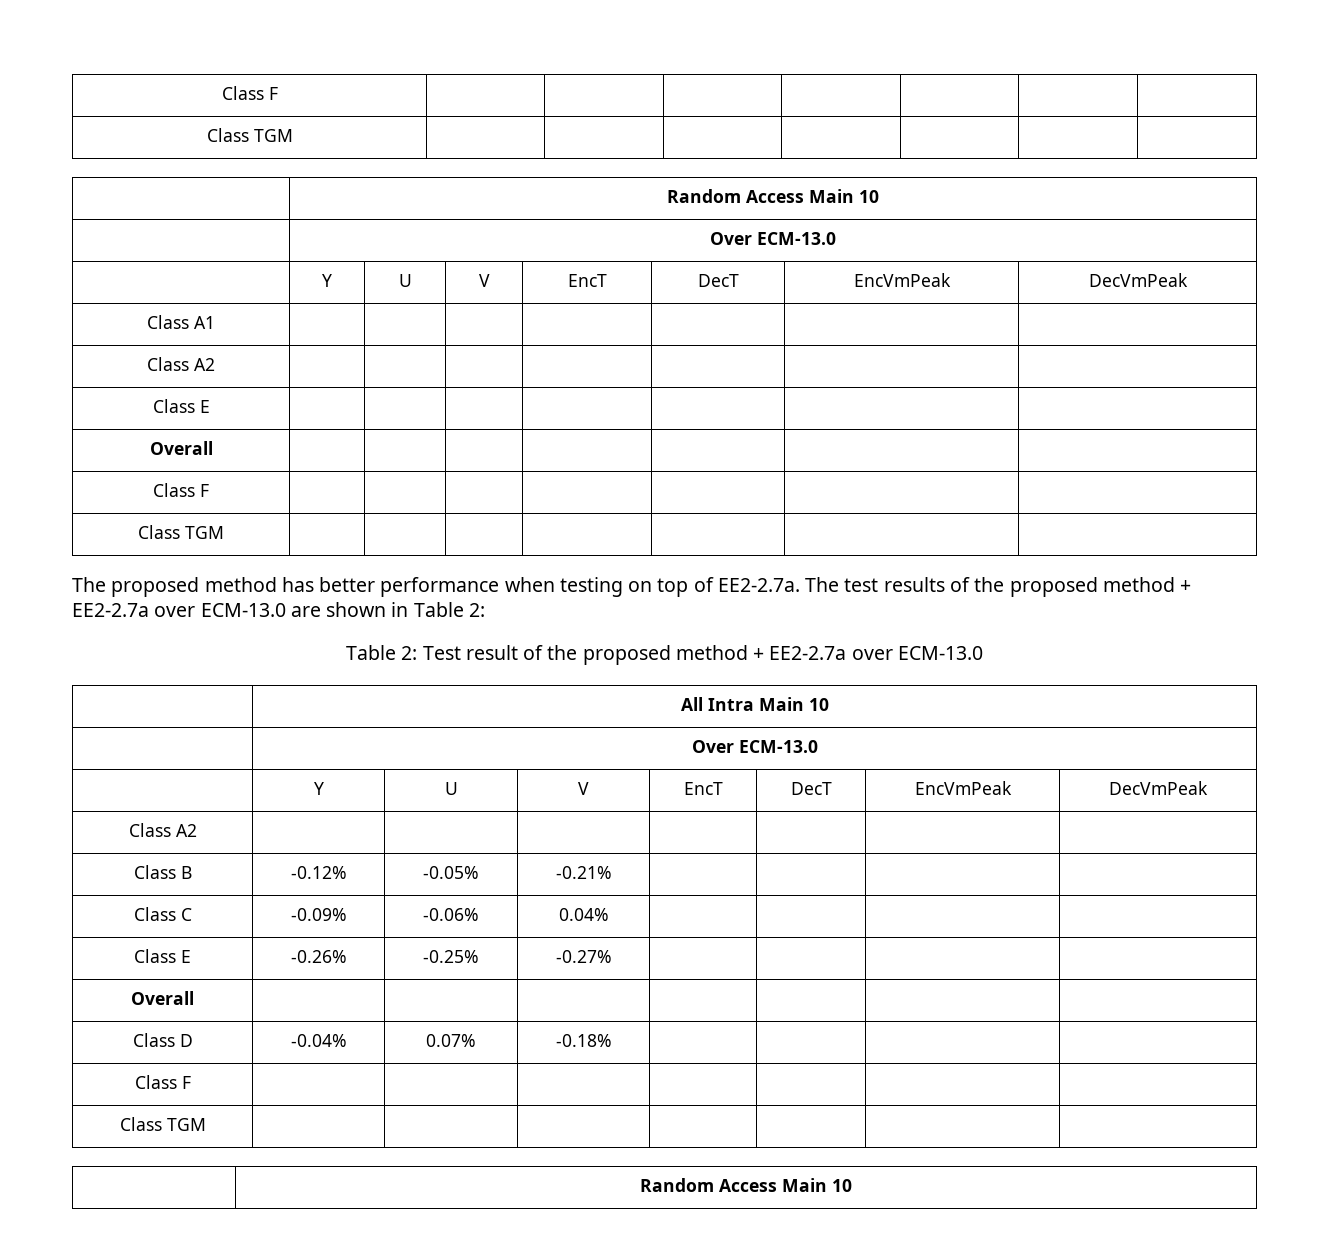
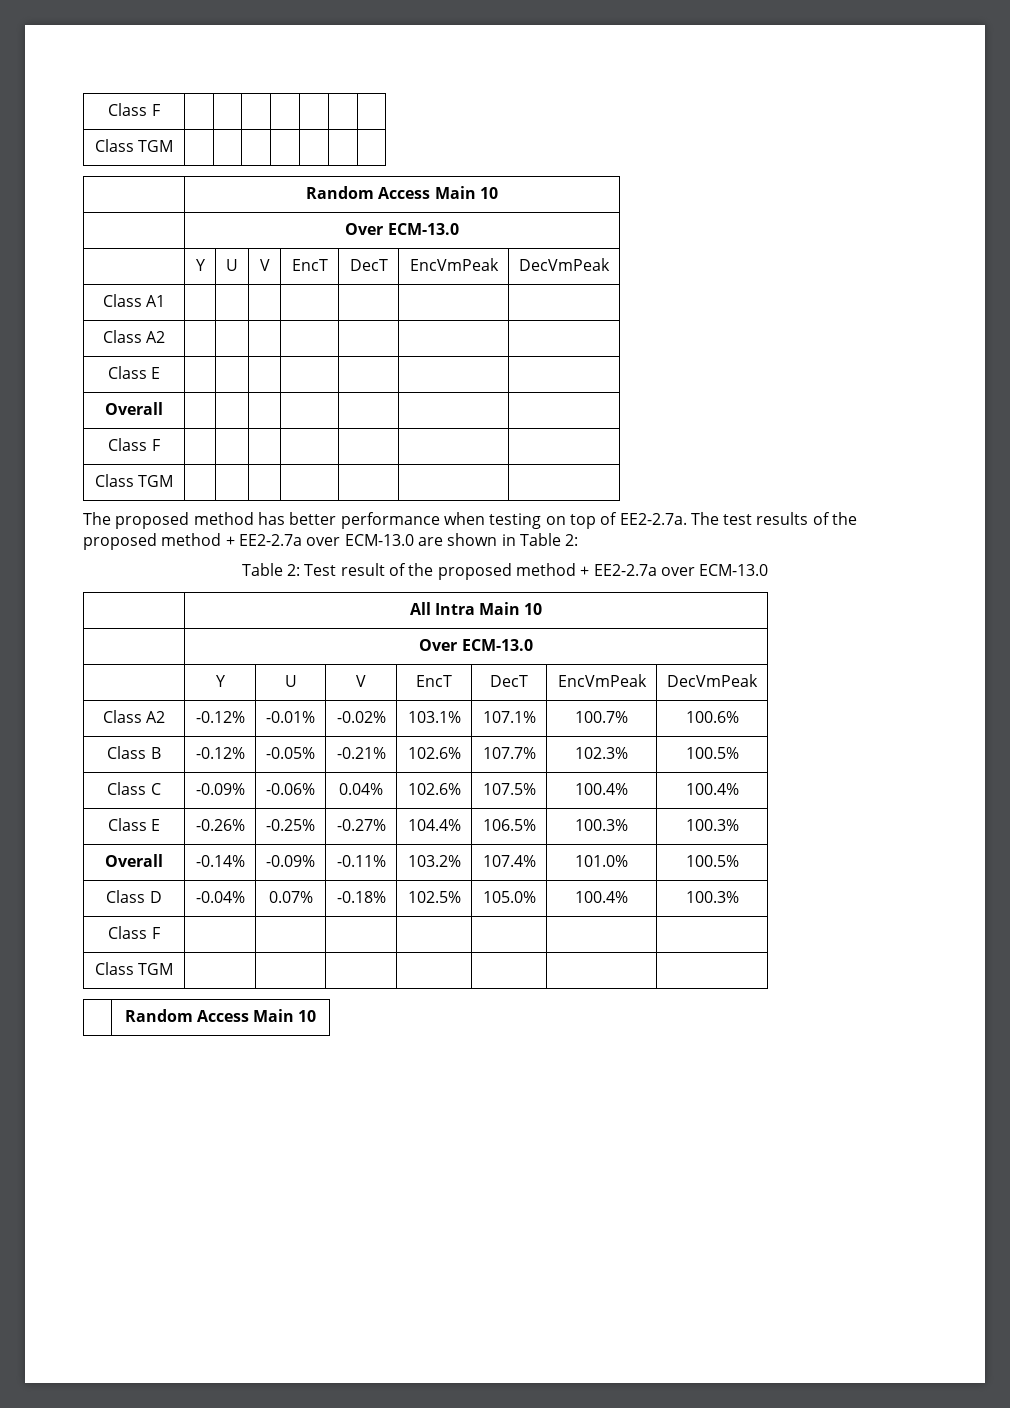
(197, 830) | | | | | | -> [195,711,245,723] [266,711,315,723] [336,711,386,723] [407,711,461,723] [482,711,536,723] [575,711,628,723] [685,711,739,723] -0.12% | -0.01% | -0.02% | 103.1% | 107.1% | 100.7% | 100.6%
(612, 872) | | | -> [407,747,461,759] [482,747,536,759] [575,747,628,759] [685,747,739,759] 102.6% | 107.7% | 102.3% | 100.5%
(609, 914) | | | -> [407,783,461,795] [482,783,536,795] [575,783,628,795] [685,783,739,795] 102.6% | 107.5% | 100.4% | 100.4%
[131,991,194,1005] | | | // Overall | | | | | | | -> [407,819,461,831] [482,819,536,831] [575,819,628,831] [685,819,739,831] [105,854,163,867] [195,855,245,867] [266,855,315,867] [336,855,386,867] [407,855,461,867] [482,855,536,867] [575,855,628,867] [685,855,739,867] 104.4% | 106.5% | 100.3% | 100.3% // Overall | -0.14% | -0.09% | -0.11% | 103.2% | 107.4% | 101.0% | 100.5%
(612, 1040) | | | -> [407,891,461,903] [482,891,536,903] [575,891,628,903] [685,891,739,903] 102.5% | 105.0% | 100.4% | 100.3%

